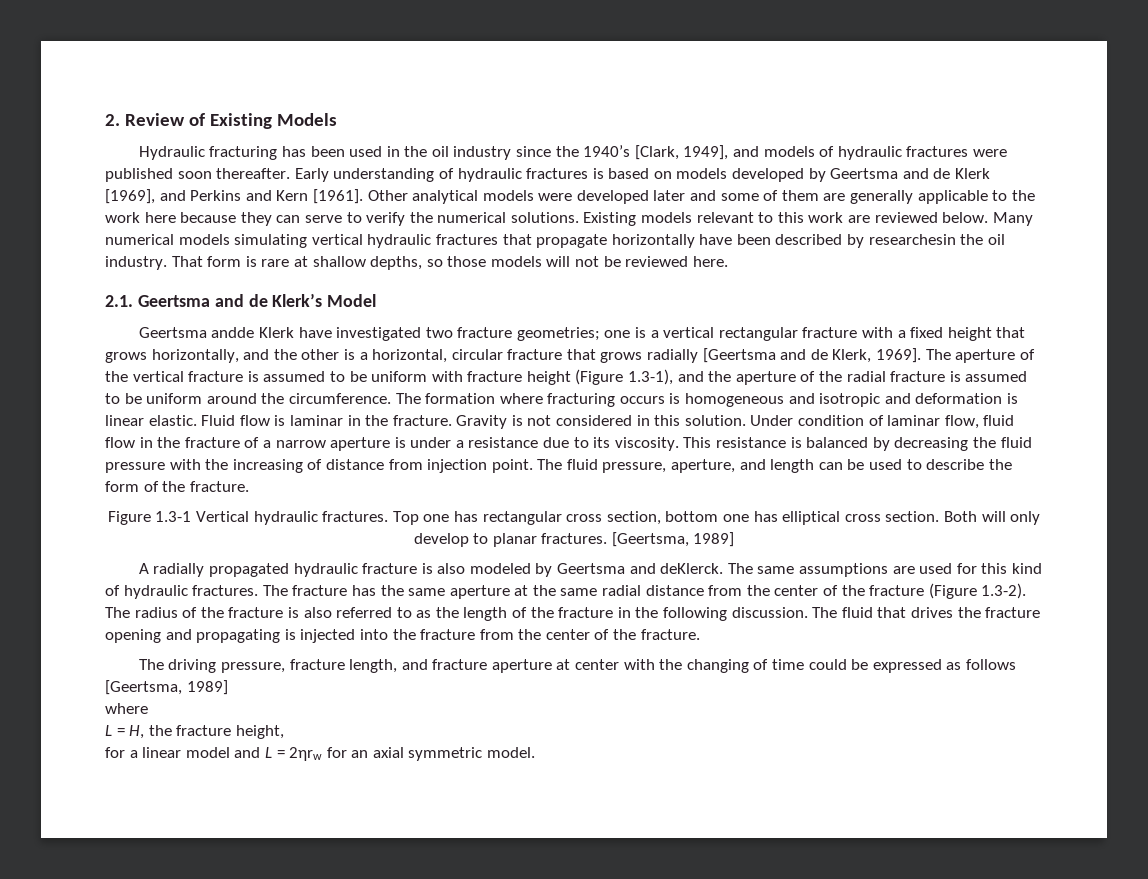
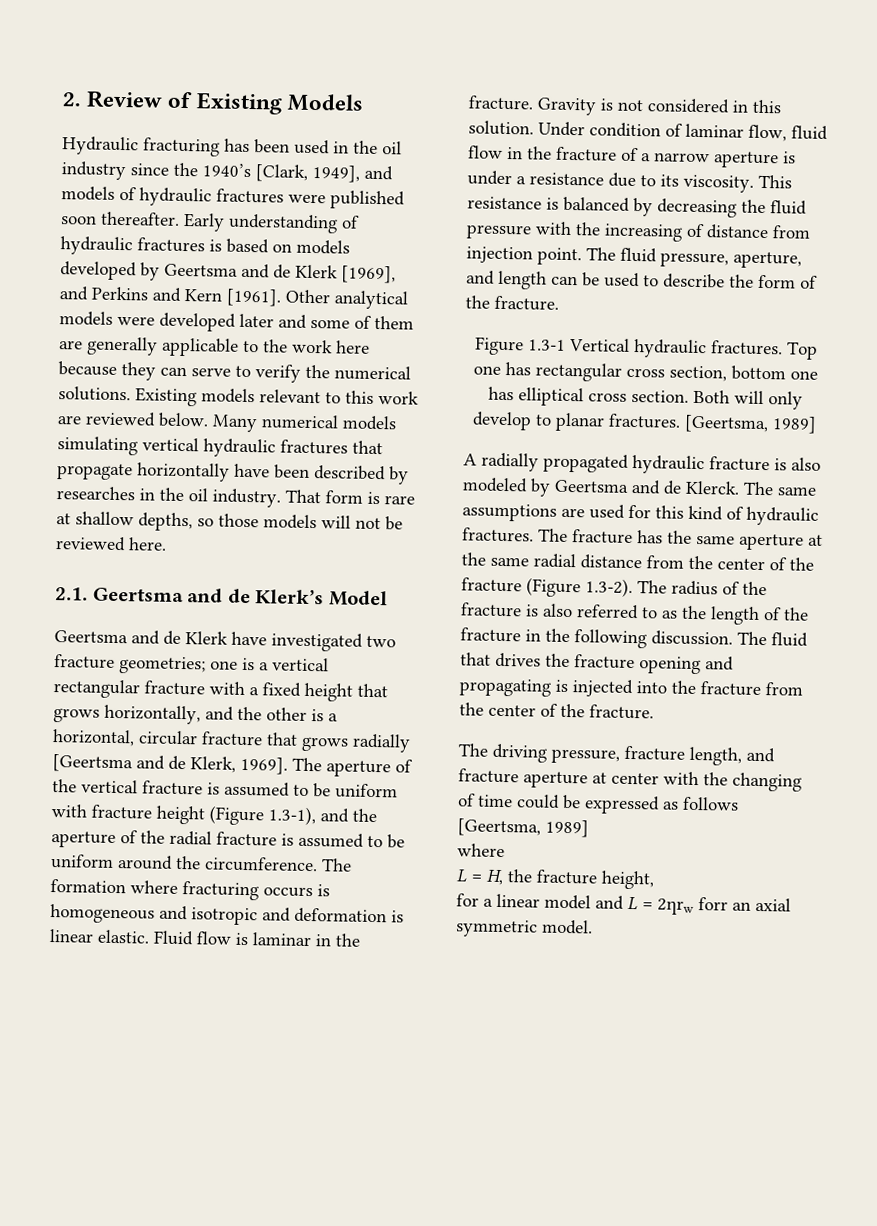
[868,234,956,245] researchesin -> [56,486,155,501] researches in
[211,327,255,338] andde -> [131,630,181,645] and de
[660,563,724,574] deKlerck. -> [663,480,740,495] de Klerck.
[326,747,347,758] for -> [698,897,728,911] forr

